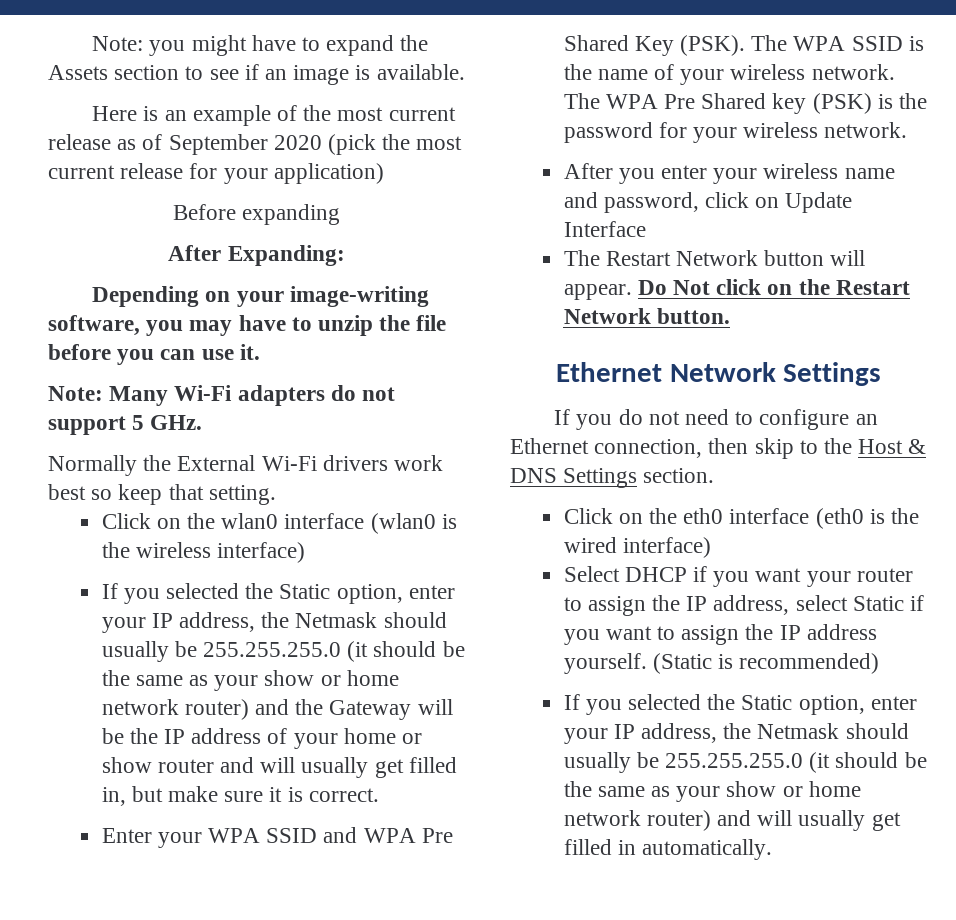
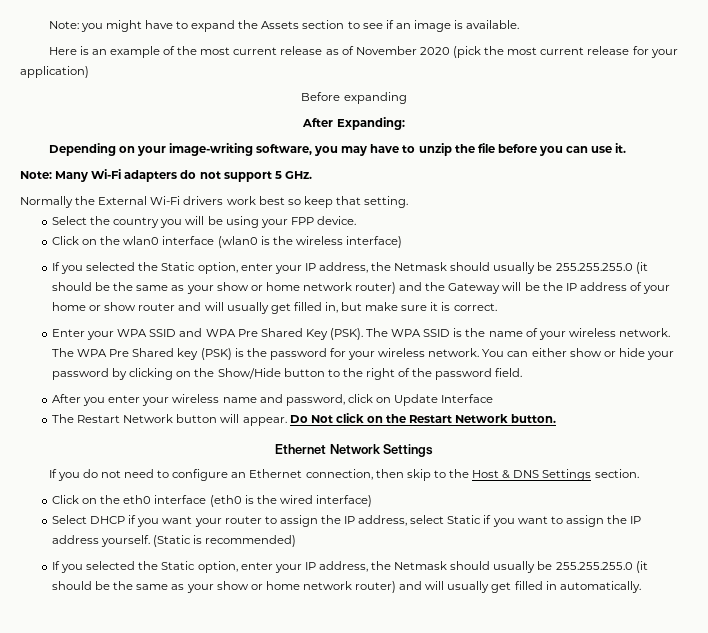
[168,134,268,155] September -> [355,46,417,55] November
(276, 495) none -> [52,216,356,228] // Select the country you will be using your FPP device.
(908, 130) none -> [482,348,674,360] [52,368,523,380] You can either show or hide your password by clicking on the Show/Hide button to the right of the password field.

